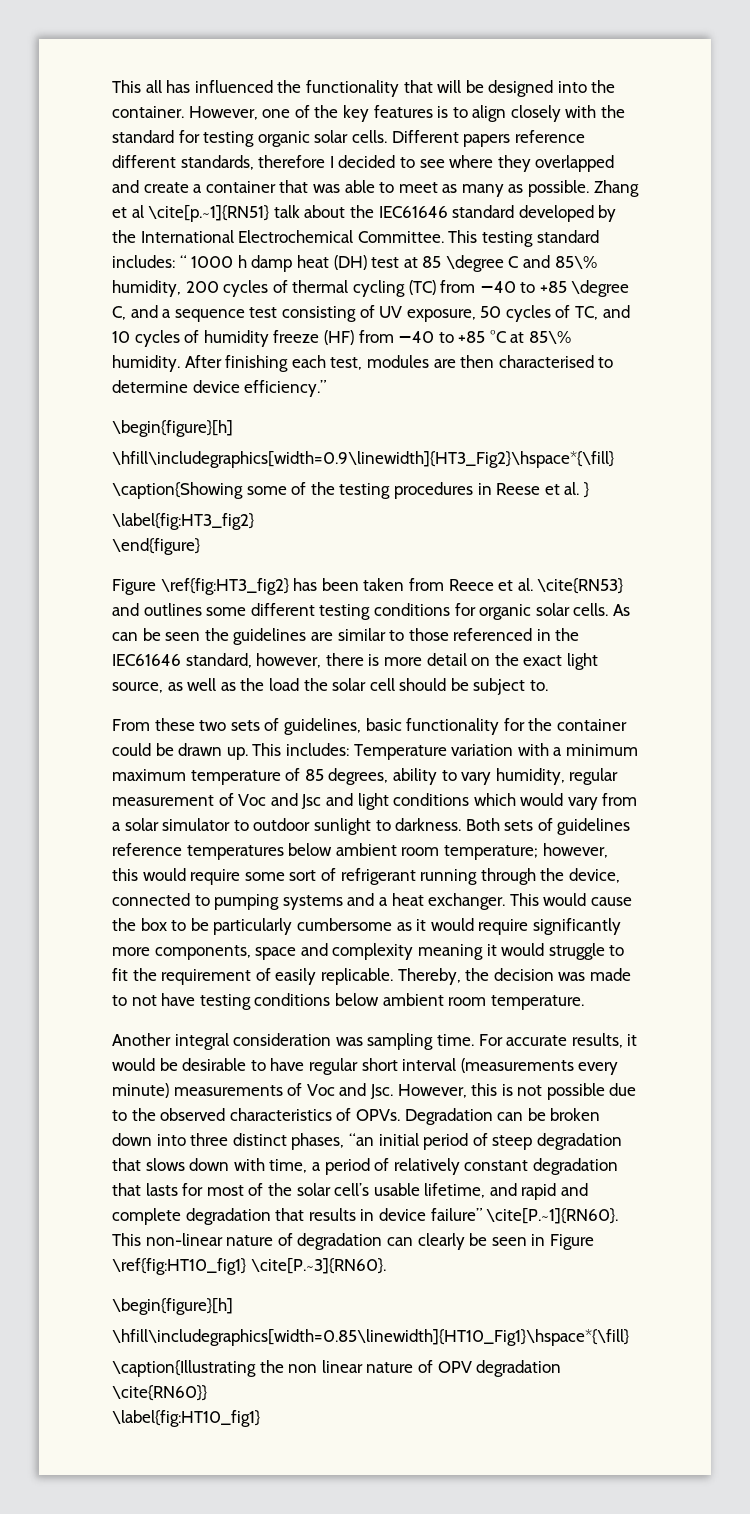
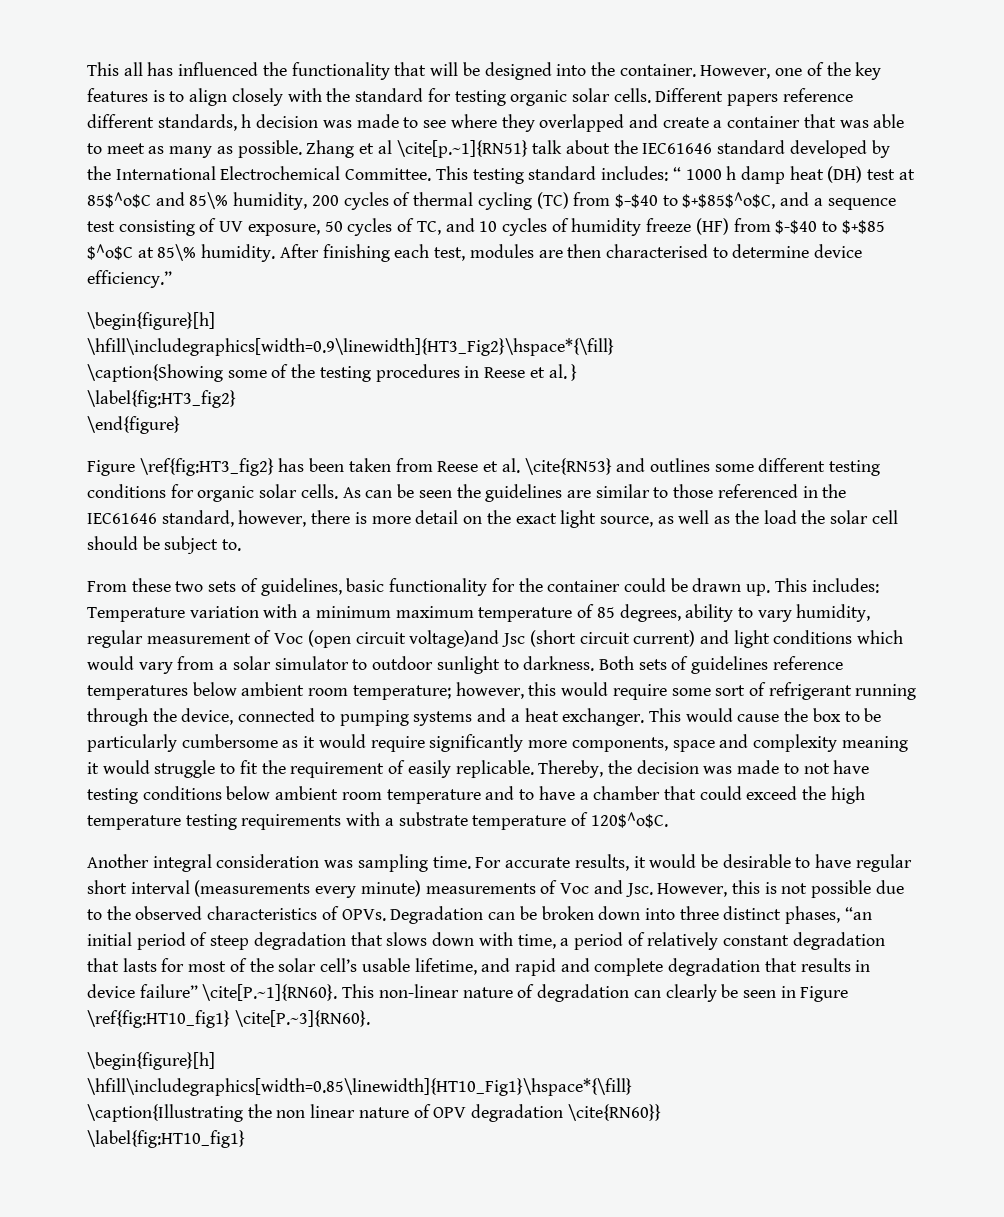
[258,155,396,168] therefore I decided -> [241,114,399,128] h decision was made
[422,255,519,272] 85 \degree C -> [87,192,151,208] 85$^o$C
[479,280,630,297] [112,306,126,320] −40 to +85 \degree C, -> [614,192,776,209] $−$40 to $+$85$^o$C,
[398,330,506,343] −40 to +85 °C -> [775,220,885,234] [87,244,133,260] $-$40 to $+$85 $^o$C
[448,579,494,591] Reece -> [437,461,479,472] Reese
[270,793,322,809] and Jsc -> [307,630,696,648] (open circuit voltage)and Jsc (short circuit current)
[490,995,584,1010] temperature. -> [386,786,865,804] [87,812,668,830] temperature and to have a chamber that could exceed the high temperature testing requirements with a substrate temperature of 120$^o$C.

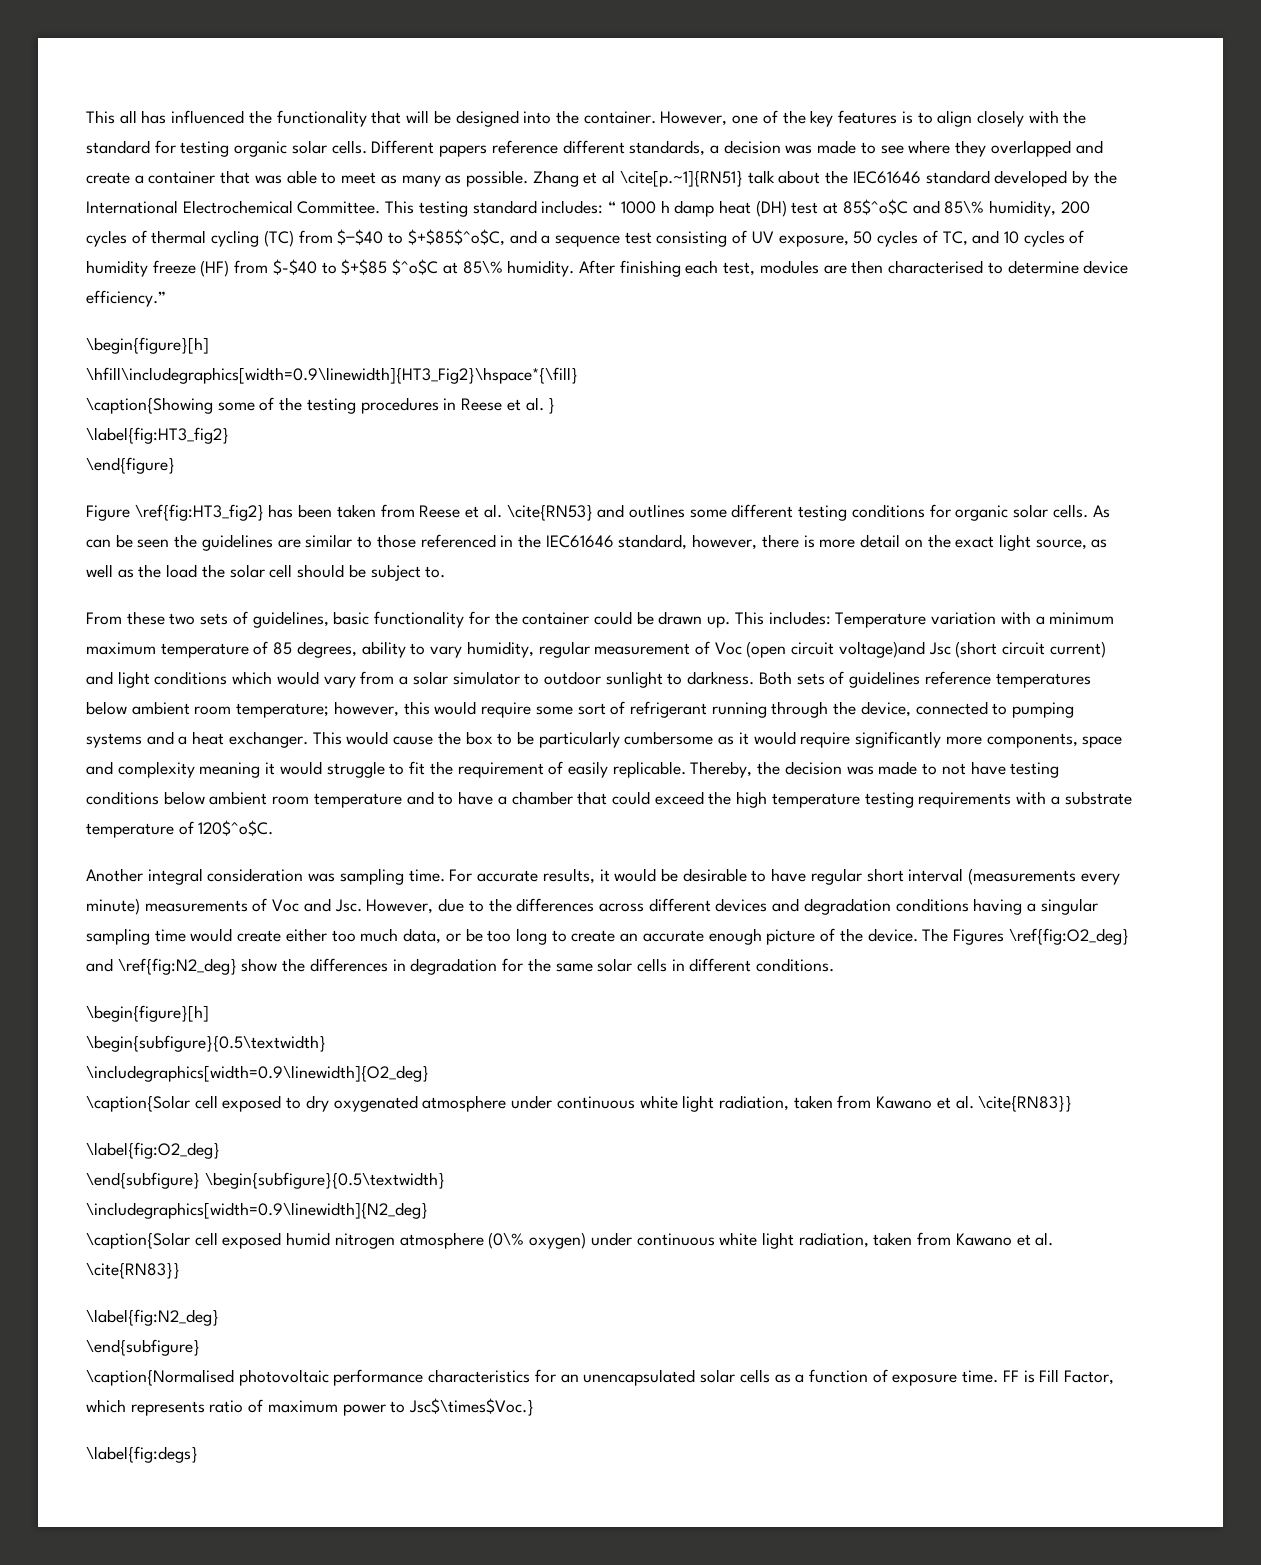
[241,114,252,128] h -> [709,145,719,154] a
[731,880,904,898] [87,906,872,924] [87,932,885,950] [87,958,871,976] [87,984,849,1002] [87,1010,370,1028] [87,1052,215,1070] [87,1078,632,1096] [87,1104,661,1122] [87,1130,245,1148] this is not possible due to the observed characteristics of OPVs. Degradation can be broken down into three distinct phases, “an initial period of steep degradation that slows down with time, a period of relatively constant degradation that lasts for most of the solar cell’s usable lifetime, and rapid and complete degradation that results in device failure” \cite[P.~1]{RN60}. This non-linear nature of degradation can clearly be seen in Figure \ref{fig:HT10_fig1} \cite[P.~3]{RN60}. // \begin{figure}[h] // \hfill\includegraphics[width=0.85\linewidth]{HT10_Fig1}\hspace*{\fill} // \caption{Illustrating the non linear nature of OPV degradation \cite{RN60}} // \label{fig:HT10_fig1} -> [438,898,1098,915] [86,928,1129,945] [86,958,835,975] [86,1005,209,1022] [86,1035,326,1052] [86,1065,429,1082] [86,1095,1073,1112] [86,1142,220,1159] [86,1172,445,1189] [86,1202,428,1219] [86,1232,1054,1249] [86,1262,180,1279] [86,1309,219,1326] [86,1339,200,1356] [86,1369,1115,1386] [86,1398,535,1416] [86,1446,198,1463] due to the differences across different devices and degradation conditions having a singular sampling time would create either too much data, or be too long to create an accurate enough picture of the device. The Figures \ref{fig:O2_deg} and \ref{fig:N2_deg} show the differences in degradation for the same solar cells in different conditions. // \begin{figure}[h] // \begin{subfigure}{0.5\textwidth} // \includegraphics[width=0.9\linewidth]{O2_deg} // \caption{Solar cell exposed to dry oxygenated atmosphere under continuous white light radiation, taken from Kawano et al. \cite{RN83}} // \label{fig:O2_deg} // \end{subfigure} \begin{subfigure}{0.5\textwidth} // \includegraphics[width=0.9\linewidth]{N2_deg} // \caption{Solar cell exposed humid nitrogen atmosphere (0\% oxygen) under continuous white light radiation, taken from Kawano et al. \cite{RN83}} // \label{fig:N2_deg} // \end{subfigure} // \caption{Normalised photovoltaic performance characteristics for an unencapsulated solar cells as a function of exposure time. FF is Fill Factor, which represents ratio of maximum power to Jsc$\times$Voc.} // \label{fig:degs}

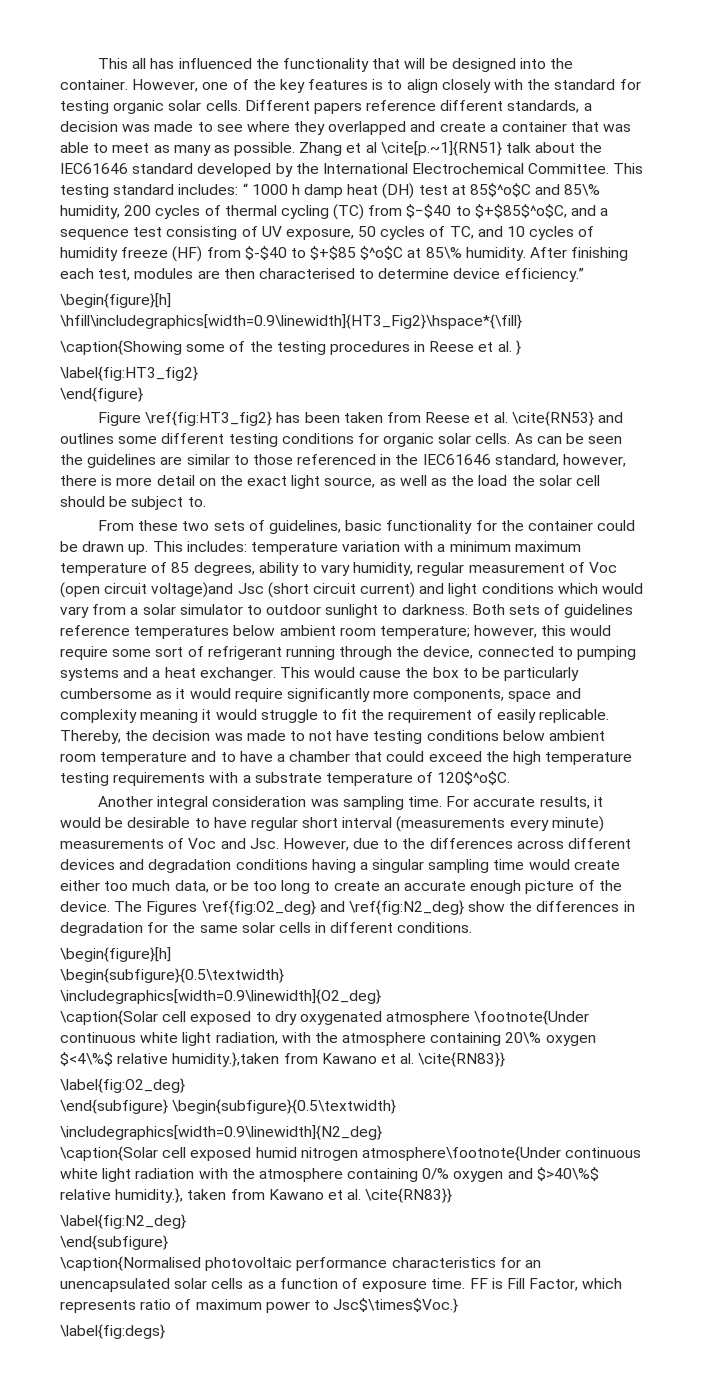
[835,612,927,628] Temperature -> [250,542,338,555] temperature
[511,1095,833,1112] under continuous white light radiation, taken -> [474,1010,590,1025] [60,1032,596,1046] [60,1052,280,1067] \footnote{Under continuous white light radiation, with the atmosphere containing 20\% oxygen $<4\%$ relative humidity.},taken
[399,1232,869,1249] atmosphere (0\% oxygen) under continuous white light radiation, -> [361,1146,642,1161] [60,1167,599,1182] [60,1188,184,1203] atmosphere\footnote{Under continuous white light radiation with the atmosphere containing 0/% oxygen and $>40\%$ relative humidity.},

